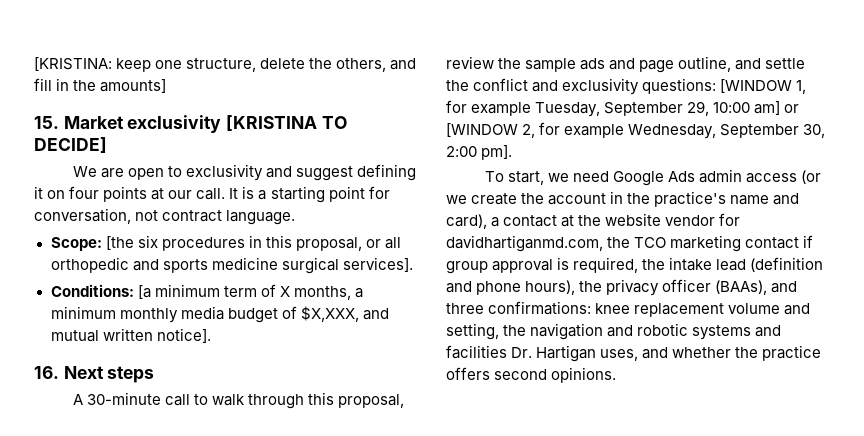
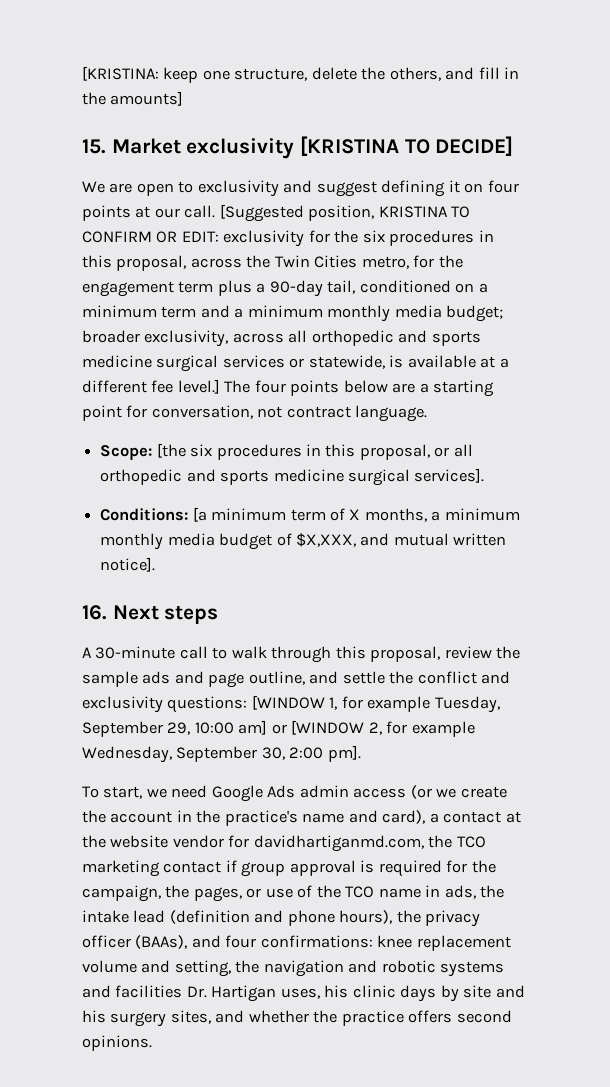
[229,186,255,199] It is -> [219,204,471,222] [82,230,494,247] [82,255,463,271] [82,280,488,297] [82,305,504,322] [82,330,481,347] [82,355,509,372] [82,379,416,396] [Suggested position, KRISTINA TO CONFIRM OR EDIT: exclusivity for the six procedures in this proposal, across the Twin Cities metro, for the engagement term plus a 90-day tail, conditioned on a minimum term and a minimum monthly media budget; broader exclusivity, across all orthopedic and sports medicine surgical services or statewide, is available at a different fee level.] The four points below are
[573,257,639,273] required, -> [378,860,496,877] [82,885,476,902] required for the campaign, the pages, or use of the TCO name in ads,
[446,303,484,314] three -> [225,935,257,948] four
(639, 355) none -> [324,985,525,1002] [82,1010,211,1027] his clinic days by site and his surgery sites,

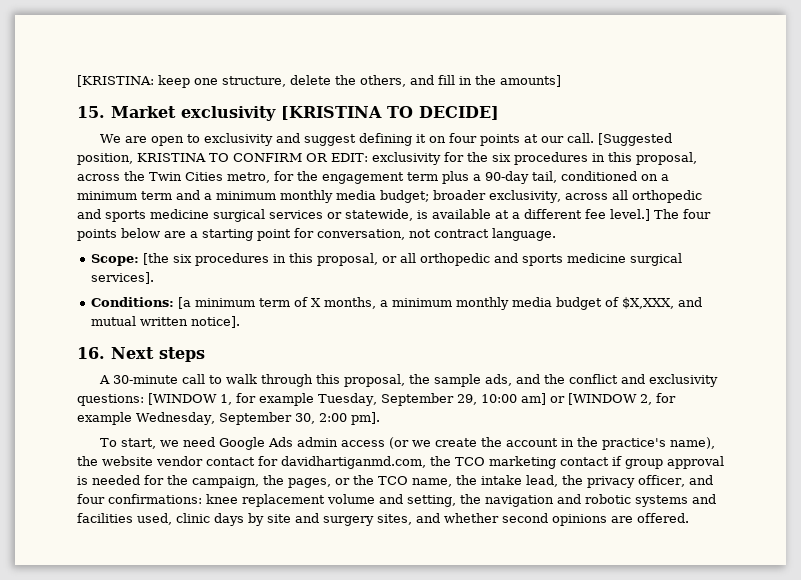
[444,646,492,659] review -> (406, 380) none
[142,671,385,688] ads and page outline, and settle -> [485,374,541,386] ads, and
[302,810,521,824] name and card), a contact at -> [670,437,716,449] name),
(224, 841) none -> [206,457,255,466] contact
[378,860,442,877] required -> [92,475,140,485] needed
[265,885,505,899] [82,910,481,927] [82,935,188,949] use of the TCO name in ads, the intake lead (definition and phone hours), the privacy officer (BAAs), -> [353,475,685,488] the TCO name, the intake lead, the privacy officer,
[186,985,349,1002] Dr. Hartigan uses, his -> [137,513,172,525] used,
[82,1010,106,1023] his -> (319, 518) none
[313,1010,512,1026] [82,1035,152,1051] the practice offers second opinions. -> [502,513,689,526] second opinions are offered.

